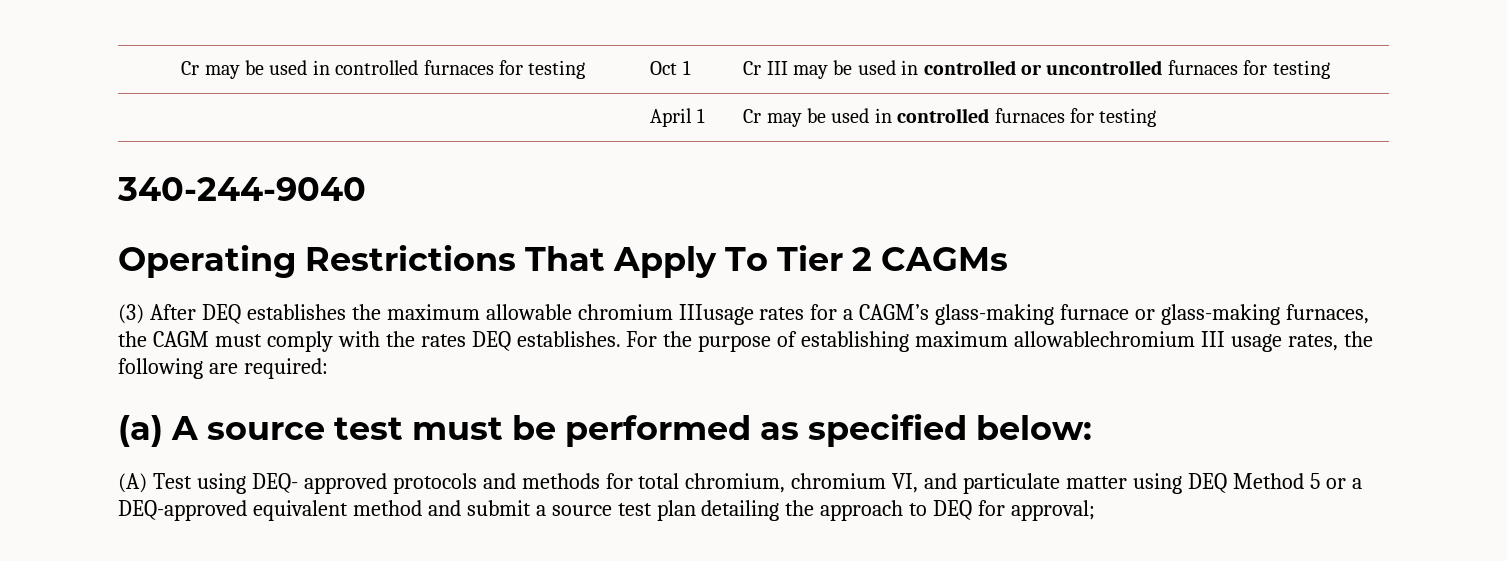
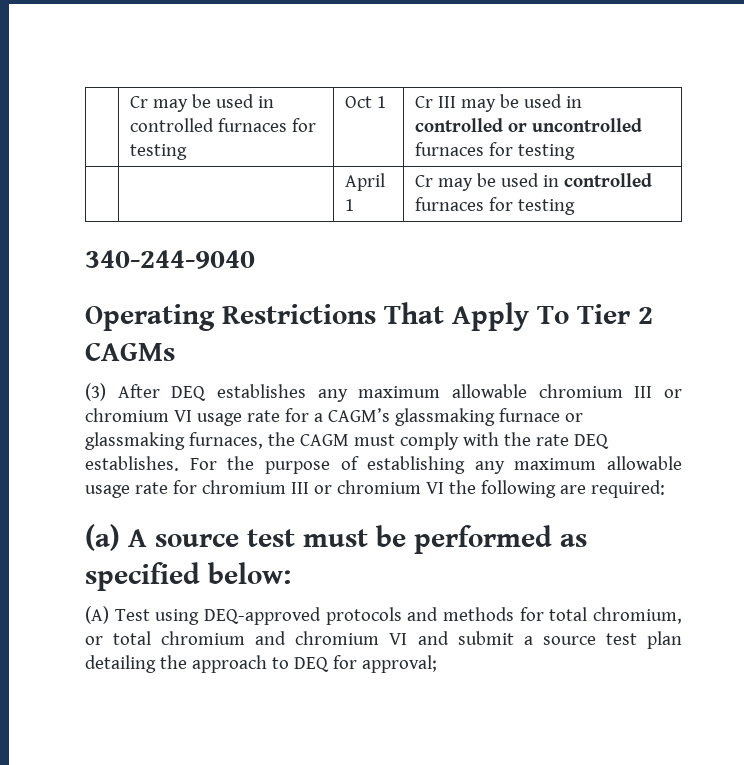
[351,304,381,320] the -> [317,389,348,402] any
[678,304,805,325] IIIusage rates -> [634,386,682,398] [85,408,280,426] III or chromium VI usage rate
[935,304,1055,325] glass-making -> [394,408,495,426] glassmaking
[1161,304,1281,325] glass-making -> [85,432,185,450] glassmaking
[420,334,466,347] rates -> [535,434,569,446] rate
[915,331,1338,352] maximum allowablechromium III usage rates, -> [474,456,682,474] [85,480,444,498] any maximum allowable usage rate for chromium III or chromium VI
[251,473,387,494] DEQ- approved -> [203,607,321,625] DEQ-approved
[791,473,1362,494] [118,500,422,521] chromium VI, and particulate matter using DEQ Method 5 or a DEQ-approved equivalent method -> [85,631,408,645] or total chromium and chromium VI

